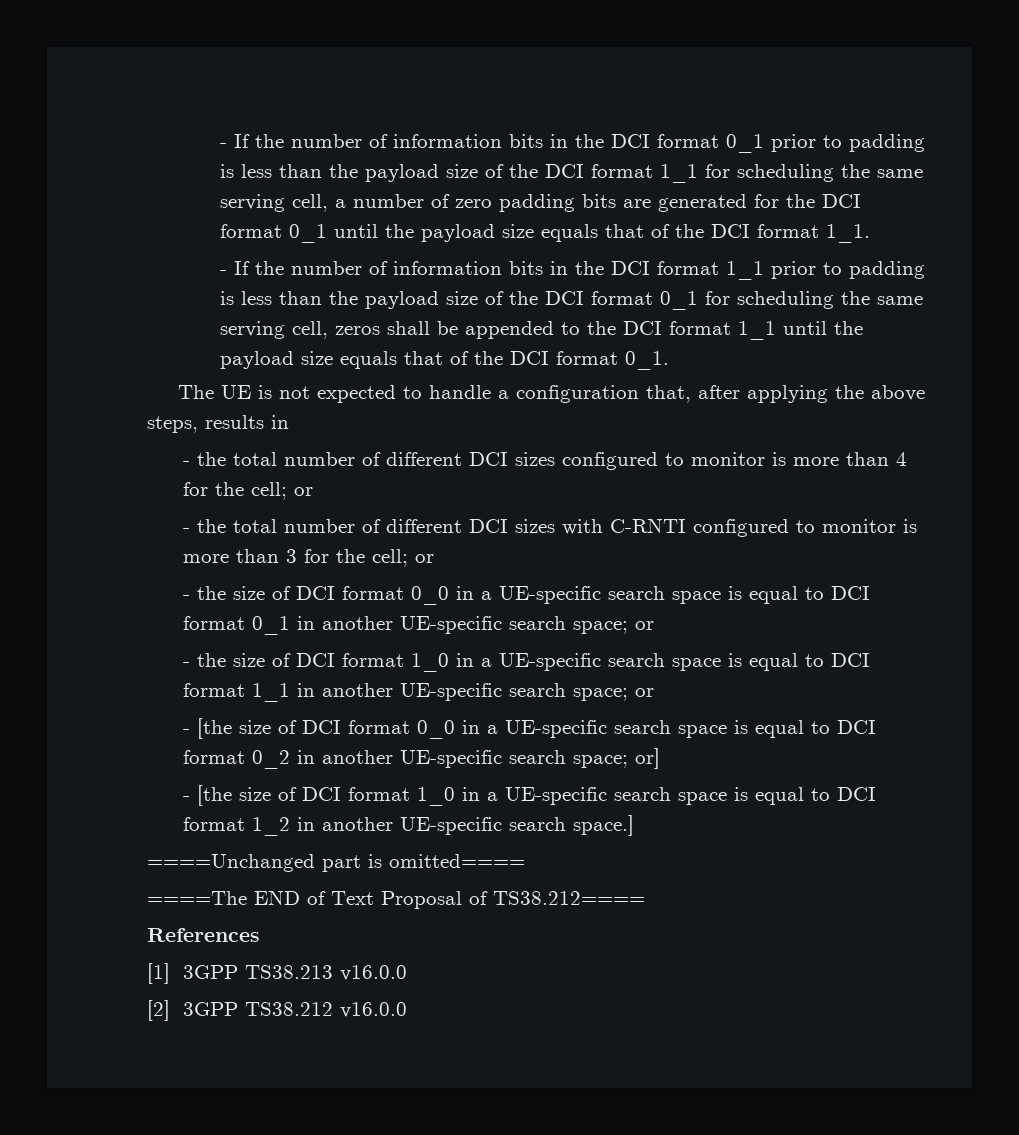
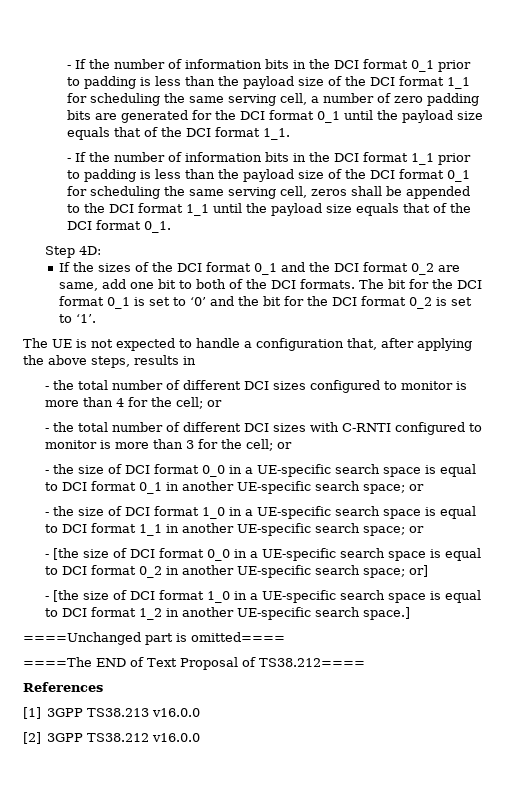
(669, 360) none -> [45,246,102,258] [58,262,460,275] [58,279,482,291] [58,296,472,309] [58,314,96,323] // Step 4D: // If the sizes of the DCI format 0_1 and the DCI format 0_2 are same, add one bit to both of the DCI formats. The bit for the DCI format 0_1 is set to ‘0’ and the bit for the DCI format 0_2 is set to ‘1’.

